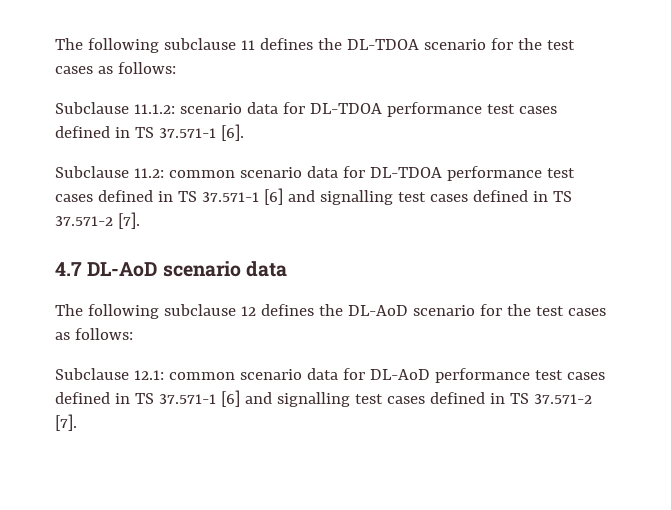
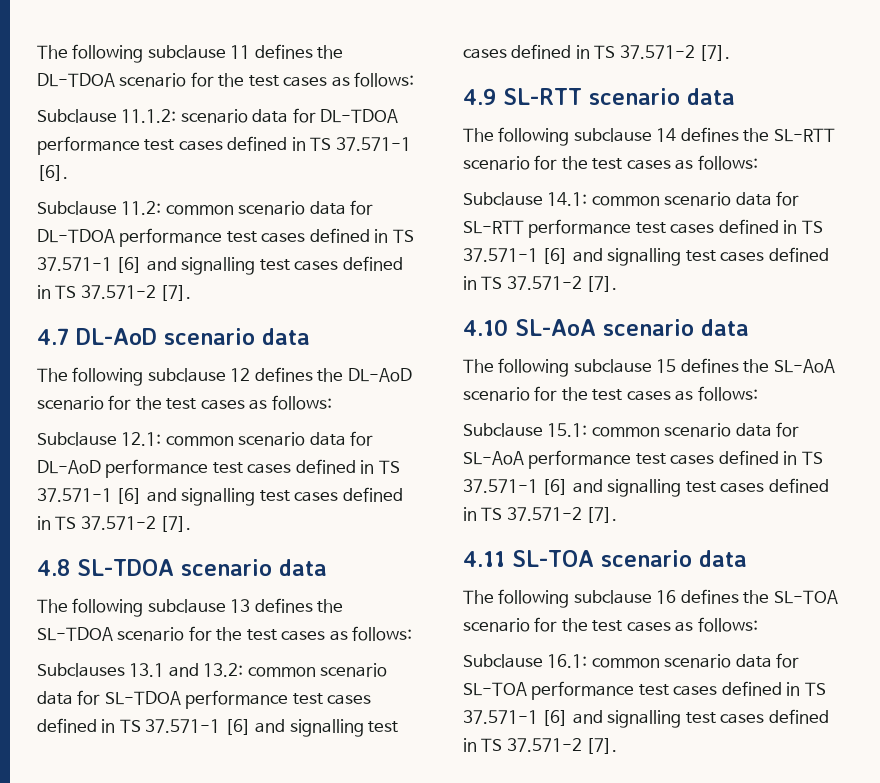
(77, 422) none -> [37,559,327,576] [37,598,344,617] [37,626,413,641] [37,663,388,677] [37,690,372,709] [37,718,399,737] [463,44,731,61] [463,88,735,105] [463,127,835,146] [463,155,758,170] [463,191,800,206] [463,219,823,238] [463,247,829,266] [463,276,618,292] [463,319,749,336] [463,358,835,377] [463,386,758,401] [463,422,800,437] [463,450,823,469] [463,478,829,497] [463,507,618,523] [463,550,747,567] [463,589,838,608] [463,617,758,632] [463,653,800,668] [463,681,826,700] [463,709,829,728] [463,738,618,754] // 4.8 SL-TDOA scenario data // The following subclause 13 defines the SL-TDOA scenario for the test cases as follows: // Subclauses 13.1 and 13.2: common scenario data for SL-TDOA performance test cases defined in TS 37.571-1 [6] and signalling test cases defined in TS 37.571-2 [7]. // 4.9 SL-RTT scenario data // The following subclause 14 defines the SL-RTT scenario for the test cases as follows: // Subclause 14.1: common scenario data for SL-RTT performance test cases defined in TS 37.571-1 [6] and signalling test cases defined in TS 37.571-2 [7]. // 4.10 SL-AoA scenario data // The following subclause 15 defines the SL-AoA scenario for the test cases as follows: // Subclause 15.1: common scenario data for SL-AoA performance test cases defined in TS 37.571-1 [6] and signalling test cases defined in TS 37.571-2 [7]. // 4.11 SL-TOA scenario data // The following subclause 16 defines the SL-TOA scenario for the test cases as follows: // Subclause 16.1: common scenario data for SL-TOA performance test cases defined in TS 37.571-1 [6] and signalling test cases defined in TS 37.571-2 [7].

